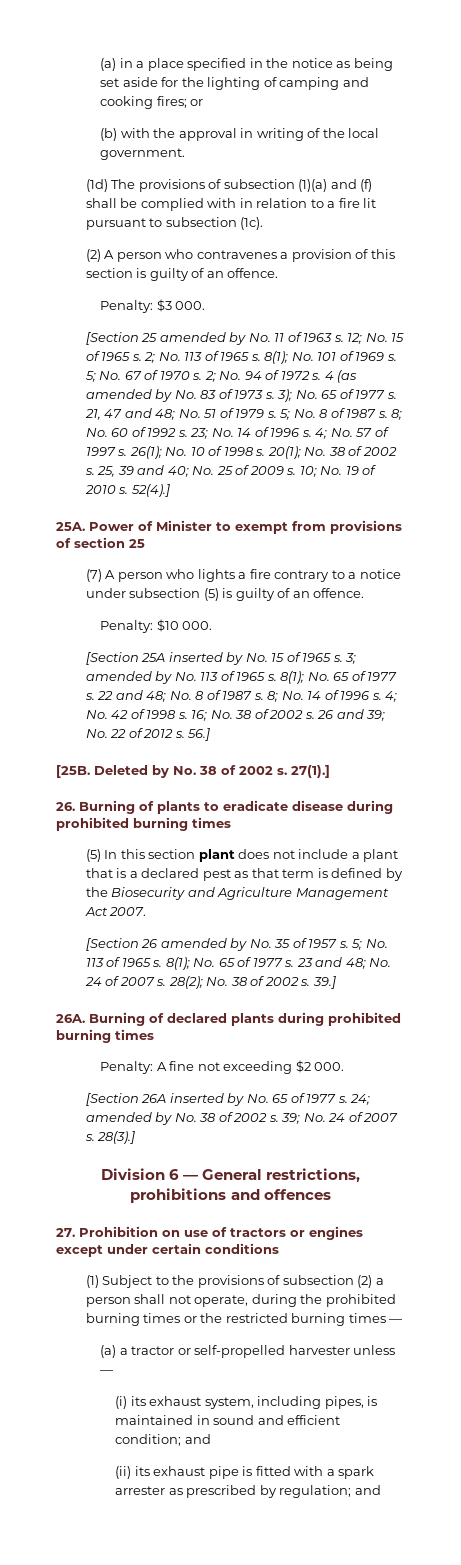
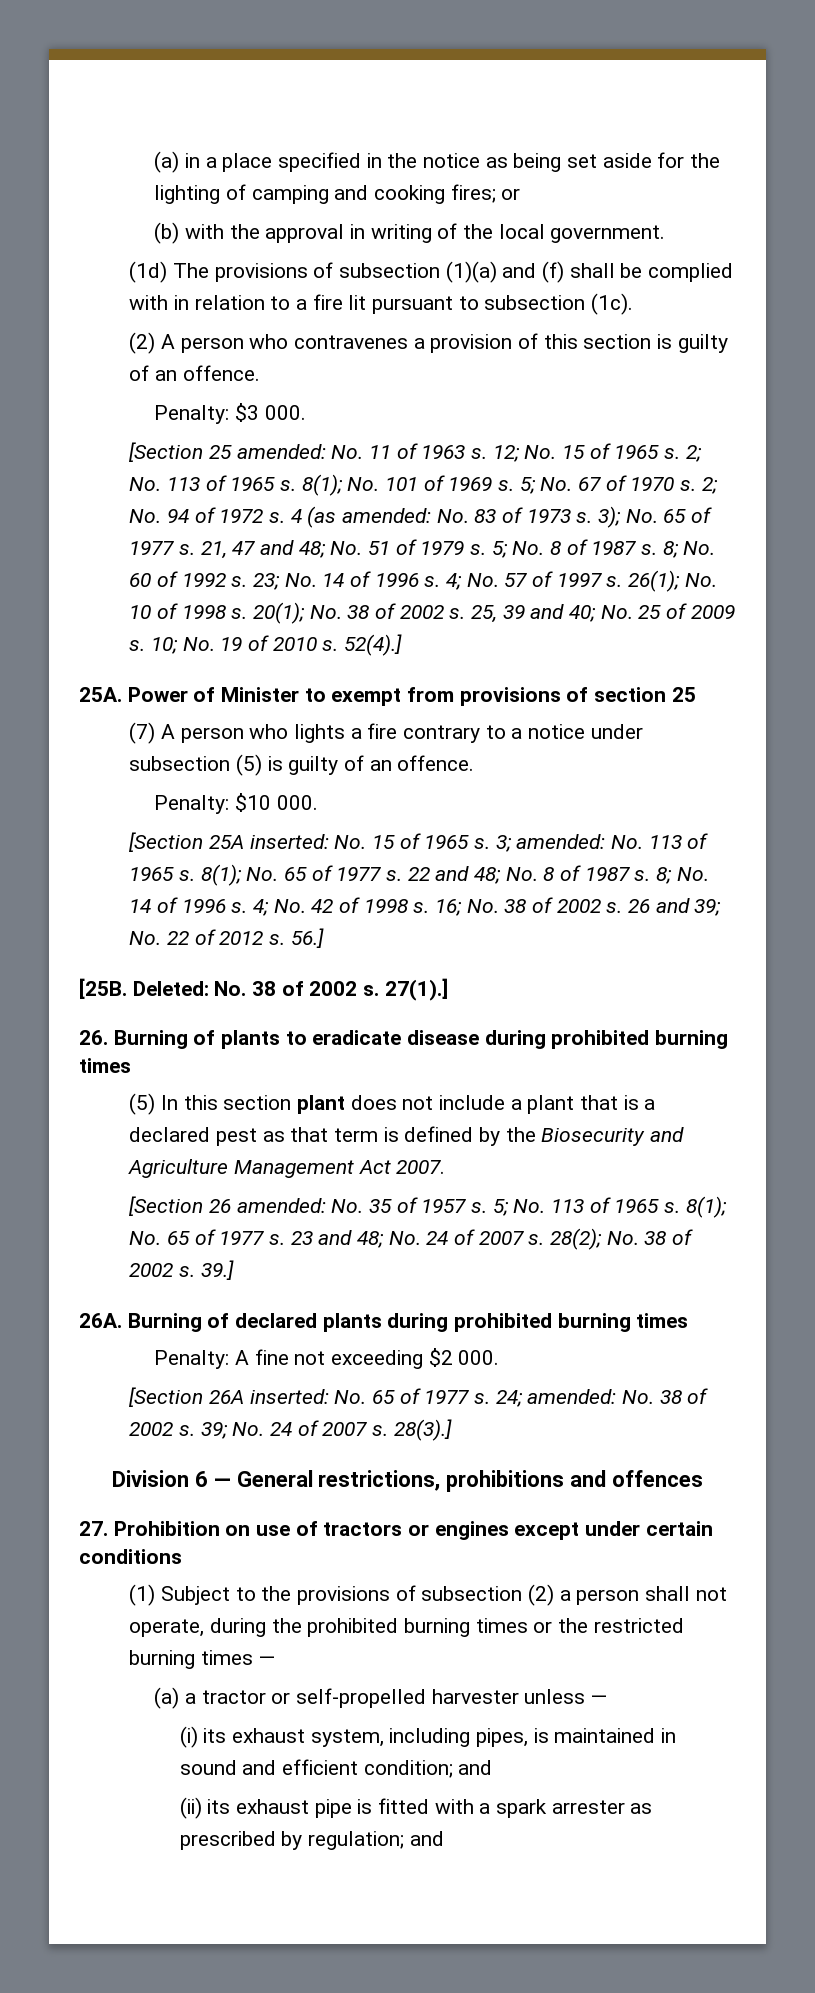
[159,332,247,345] amended by -> [236,444,326,459] amended:
[85,389,173,402] amended by -> [341,508,431,523] amended:
[168,652,244,665] inserted by -> [249,834,329,849] inserted:
[85,671,173,684] amended by -> [516,834,606,849] amended:
[94,765,169,778] Deleted by -> [132,981,209,996] Deleted:
[160,938,248,951] amended by -> [236,1198,326,1213] amended:
[169,1093,245,1106] inserted by -> [249,1389,329,1404] inserted:
[85,1112,173,1125] amended by -> [527,1389,617,1404] amended:

